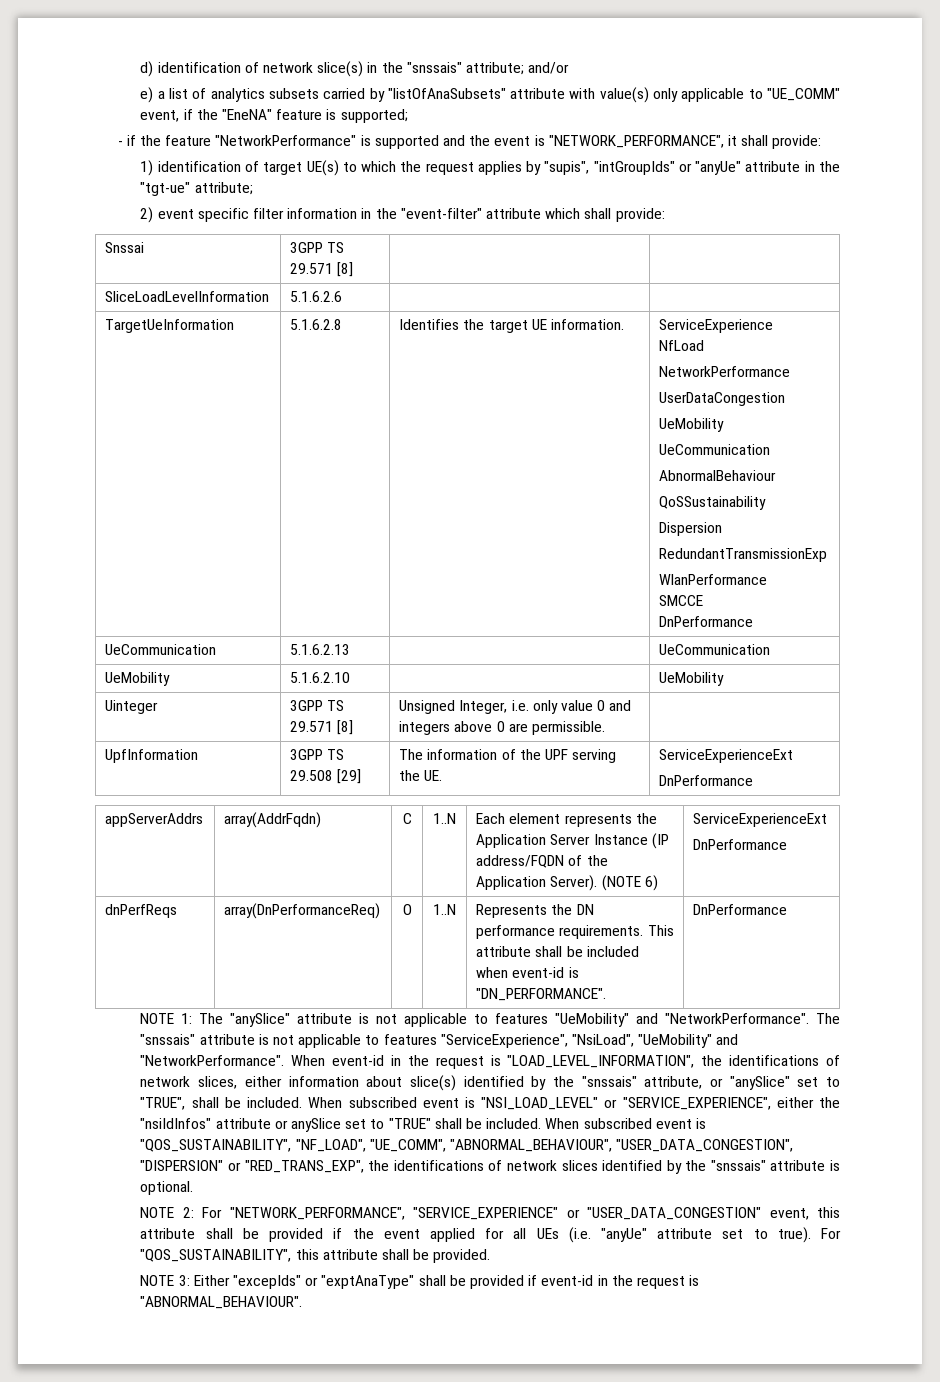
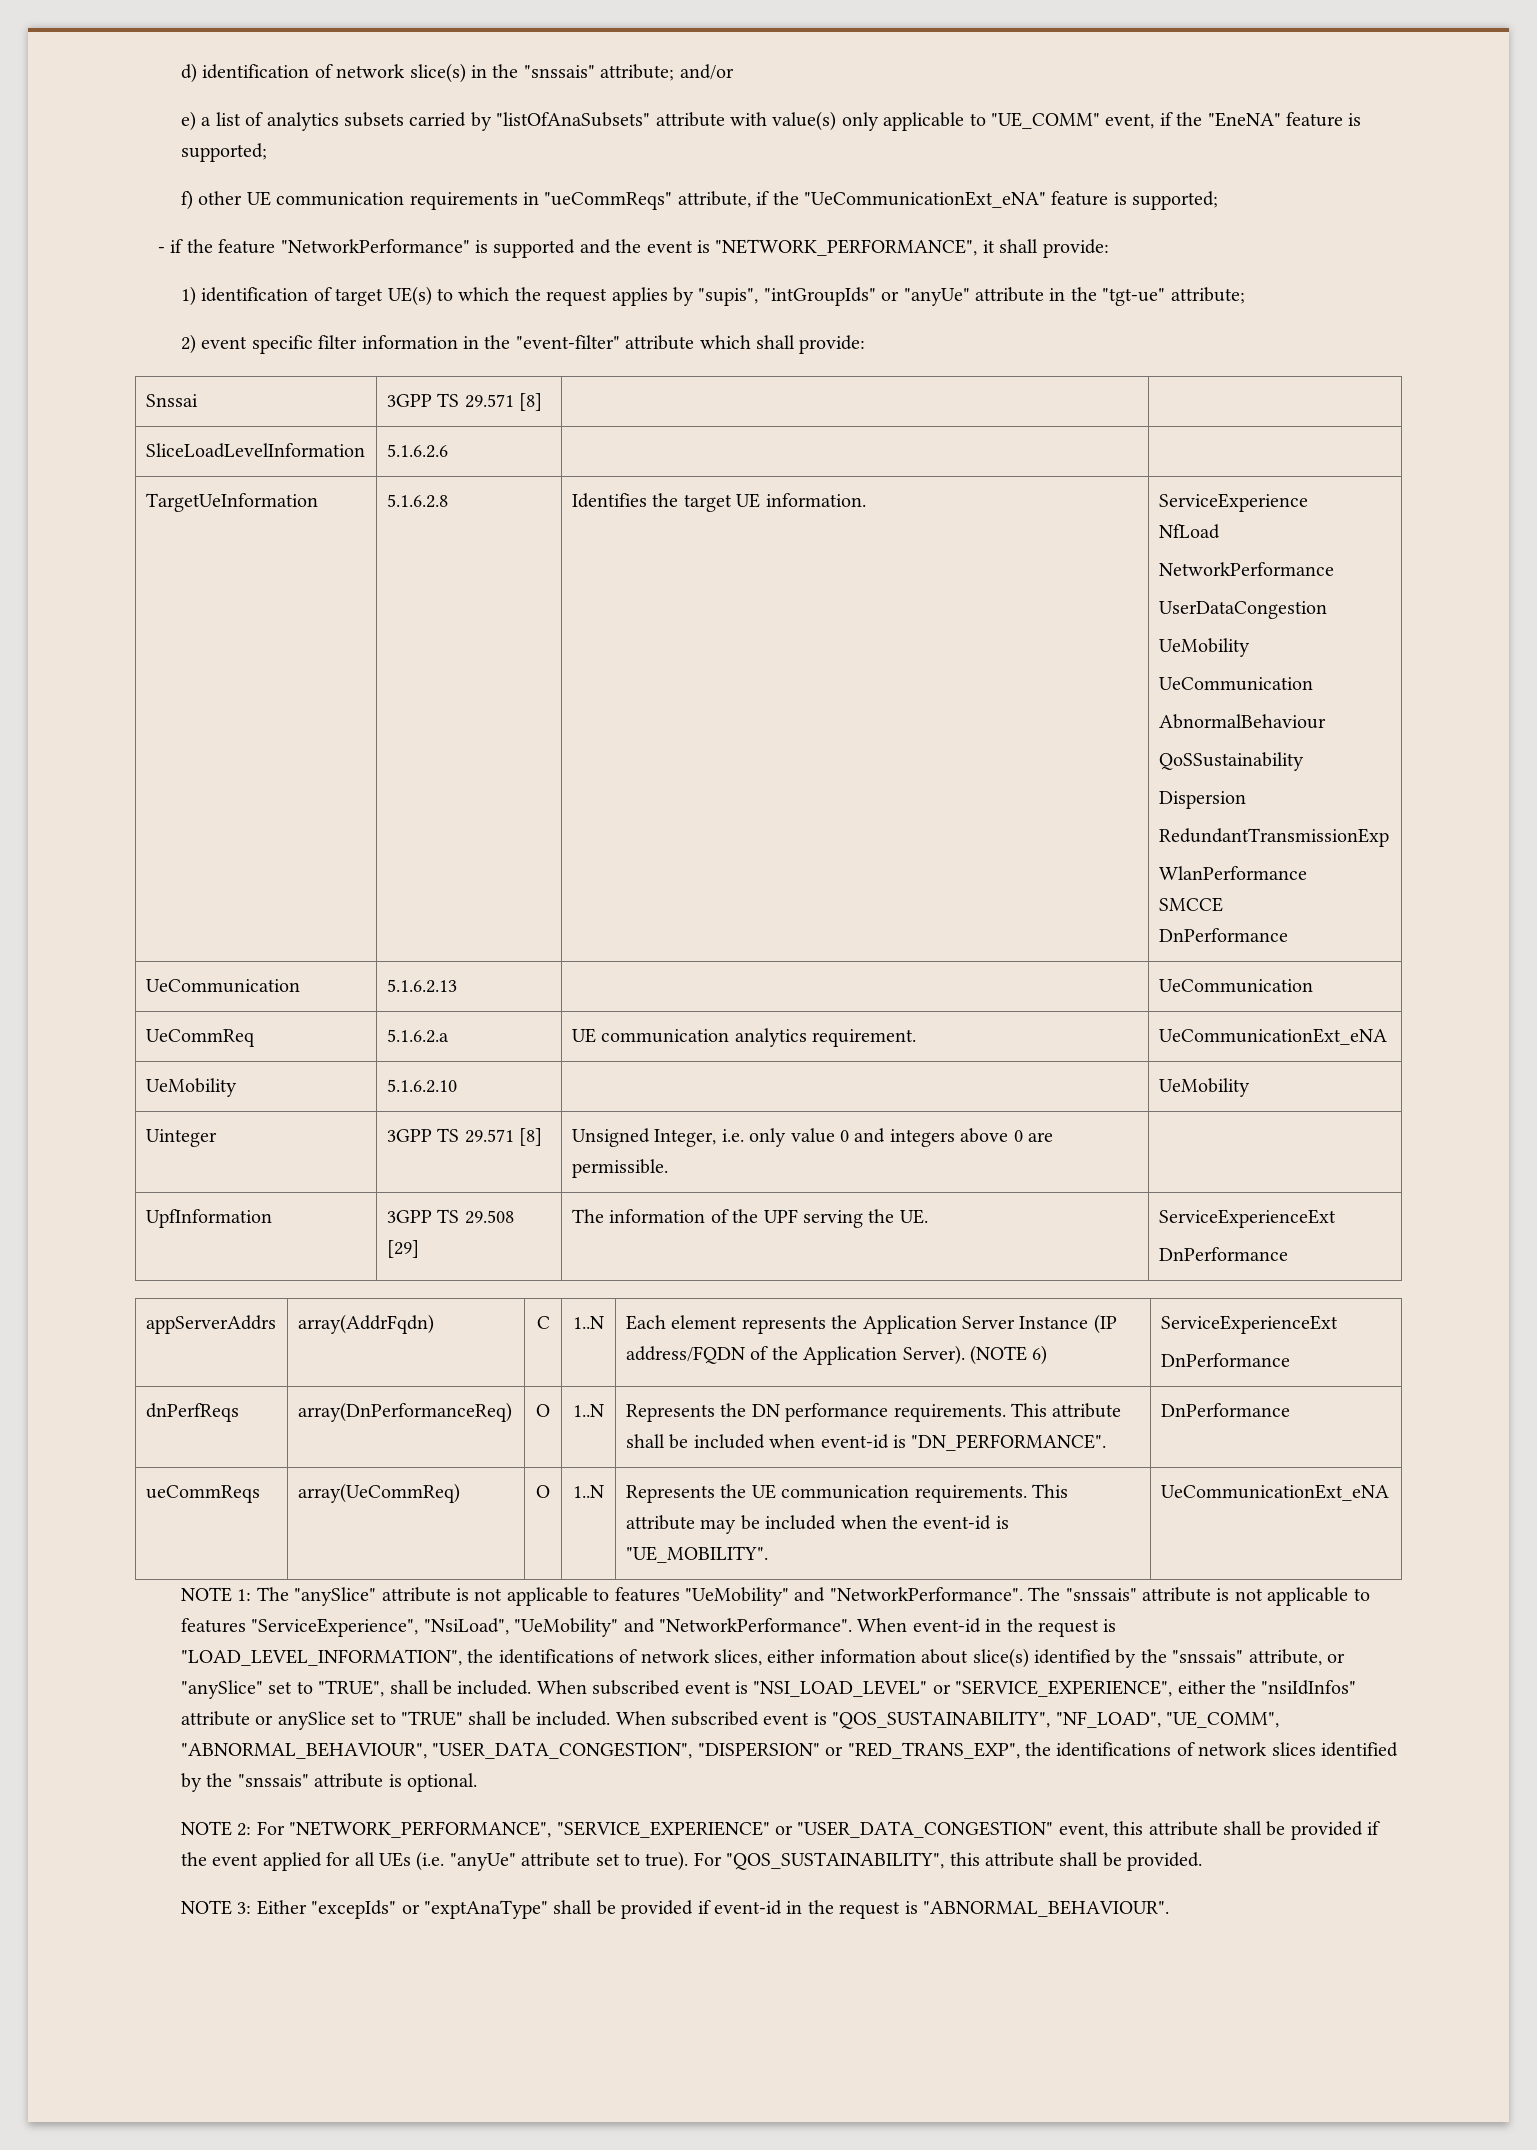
(408, 116) none -> [181,190,1219,210] // f) other UE communication requirements in "ueCommReqs" attribute, if the "UeCommunicationExt_eNA" feature is supported;
(771, 649) none -> [145,1029,255,1047] [386,1029,449,1043] [571,1028,917,1047] [1158,1028,1387,1045] // UeCommReq | 5.1.6.2.a | UE communication analytics requirement. | UeCommunicationExt_eNA
(788, 909) none -> [145,1485,260,1503] [297,1483,460,1503] [536,1485,550,1498] [573,1485,604,1498] [625,1484,1068,1503] [625,1515,1009,1534] [625,1546,768,1563] [1160,1484,1389,1501] // ueCommReqs | array(UeCommReq) | O | 1..N | Represents the UE communication requirements. This attribute may be included when the event-id is "UE_MOBILITY". | UeCommunicationExt_eNA

